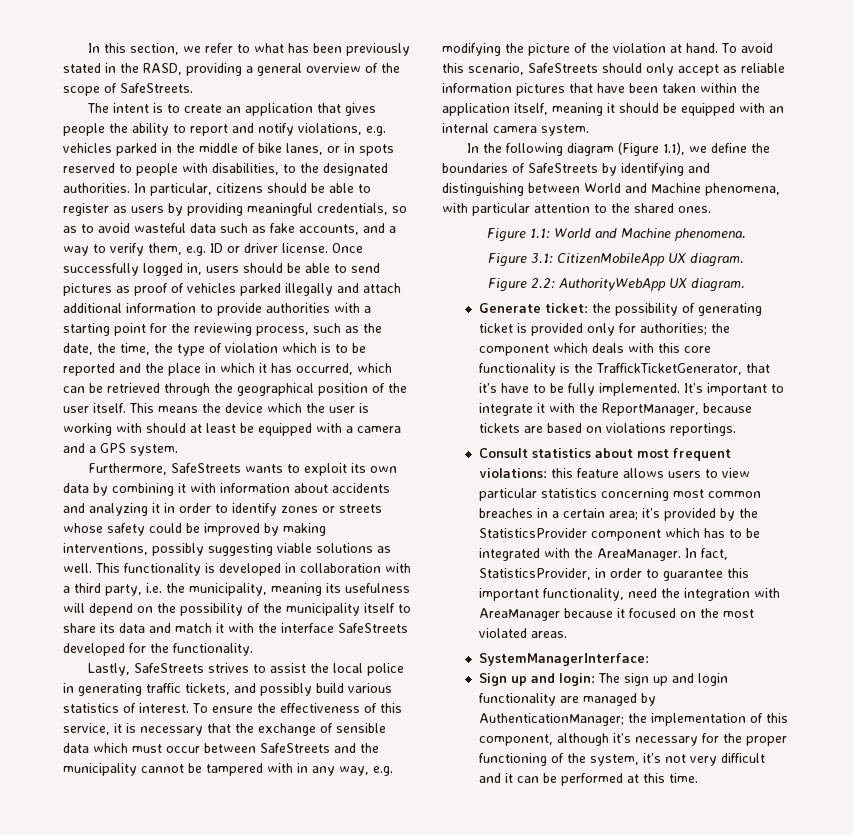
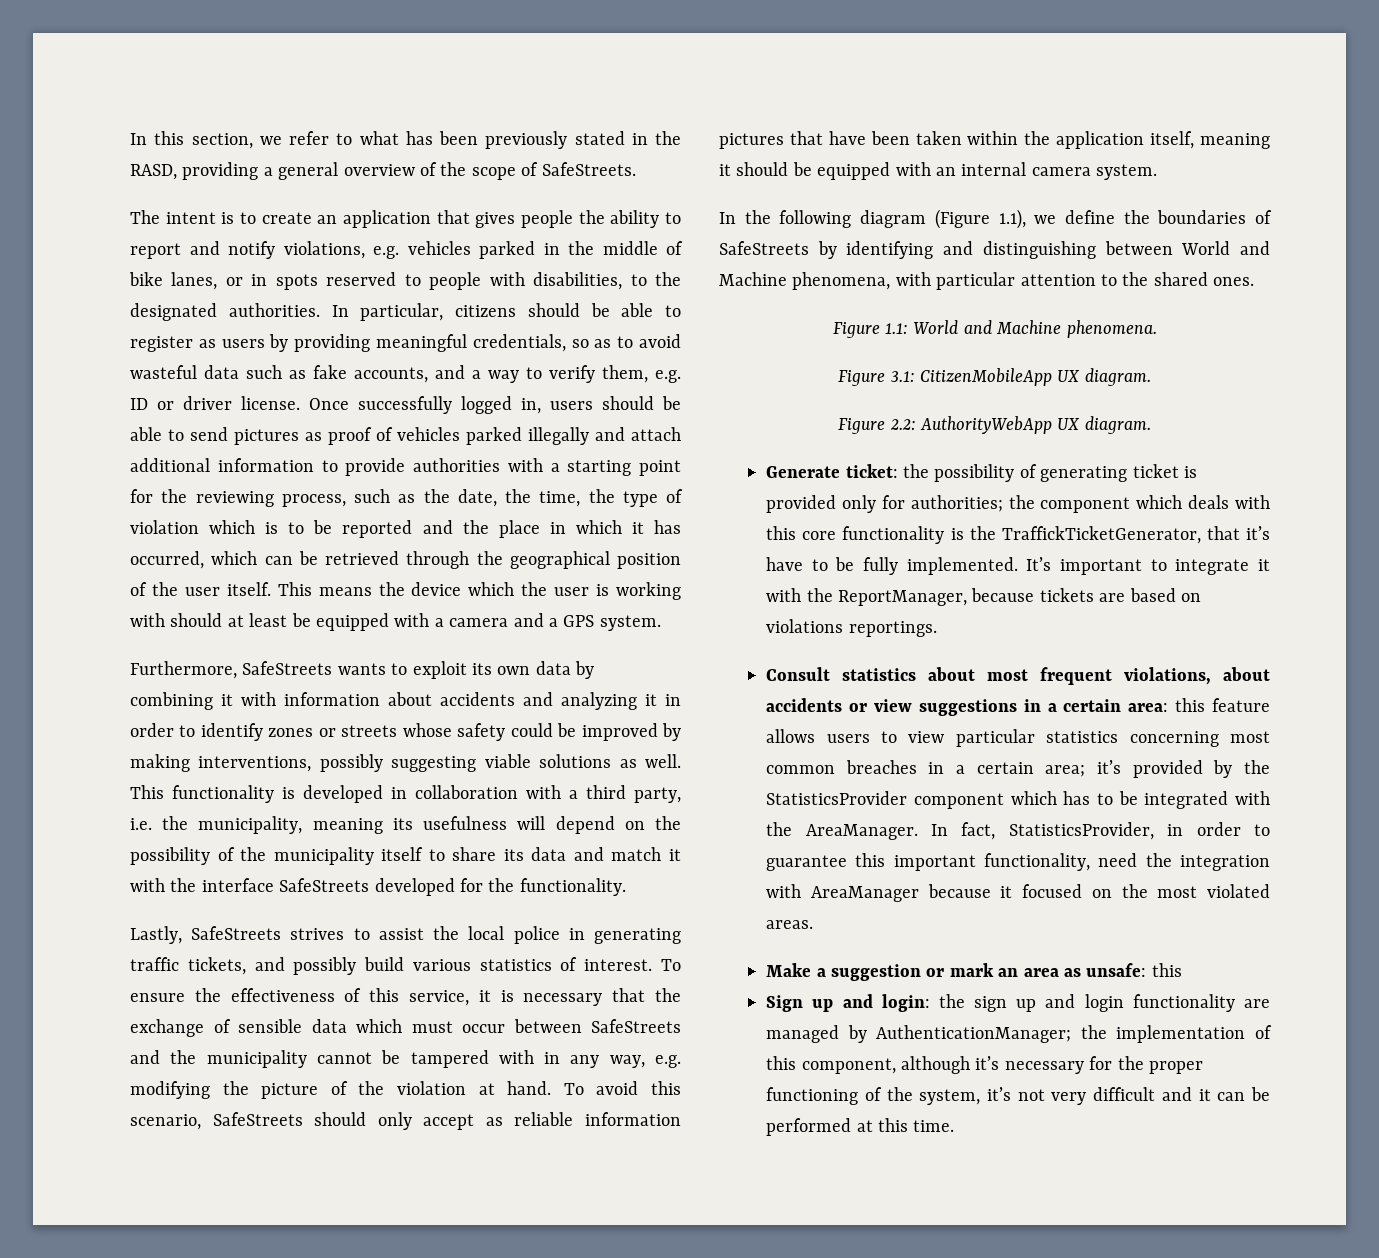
[478,468,547,478] violations: -> [1124,667,1270,685] [766,698,1169,716] violations, about accidents or view suggestions in a certain area:
[478,653,649,666] SystemManagerInterface: -> [766,963,1182,981] Make a suggestion or mark an area as unsafe: this
[597,673,620,683] The -> [938,994,965,1008] the

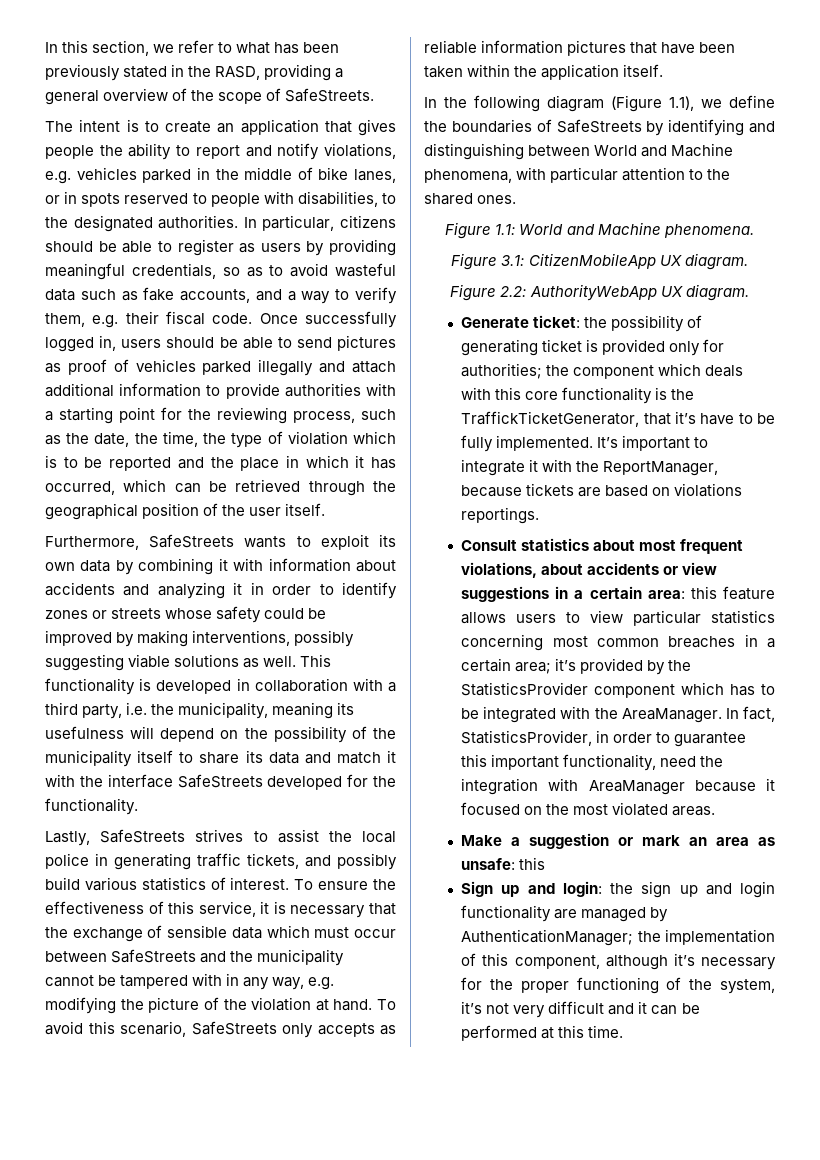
[130,396,300,410] ID or driver license. -> [125,311,253,325] their fiscal code.
[277,582,682,600] [130,613,661,631] This means the device which the user is working with should at least be equipped with a camera and a GPS system. -> (326, 509) none
[314,1112,475,1130] should only accept -> [282,1023,375,1038] only accepts
[1150,131,1270,149] [719,162,1158,180] itself, meaning it should be equipped with an internal camera system. -> [623,64,664,77] itself.

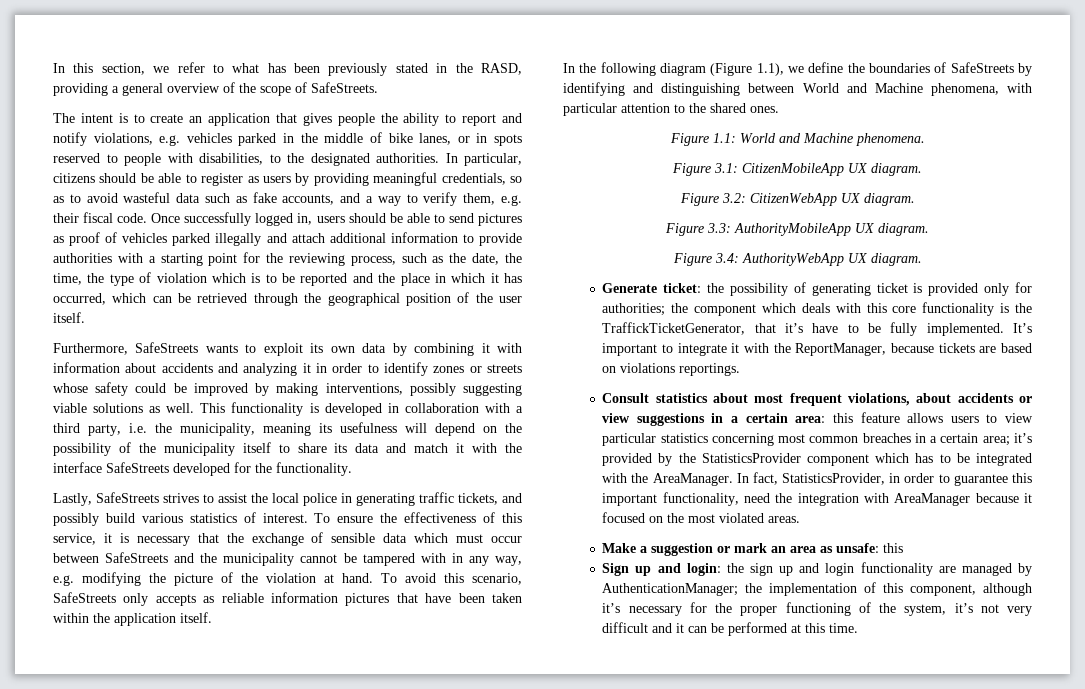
[500,286,527,297] 2.2: -> [721,193,915,206] [665,223,929,236] [672,253,739,266] 3.2: CitizenWebApp UX diagram. // Figure 3.3: AuthorityMobileApp UX diagram. // Figure 3.4:

